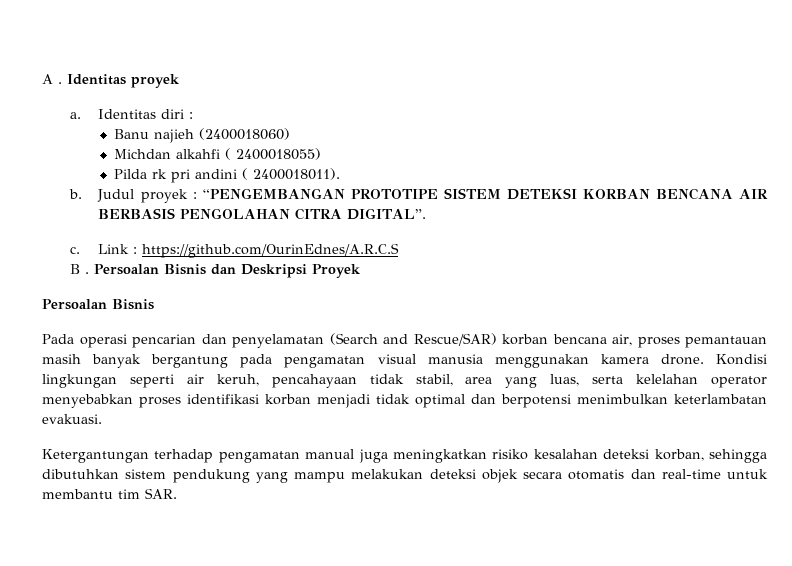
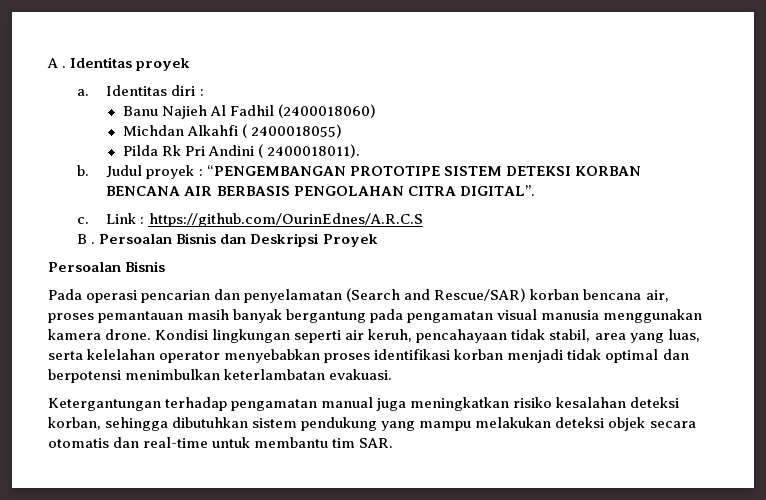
[154,129,195,143] najieh -> [161,105,275,119] Najieh Al Fadhil
[176,149,221,159] alkahfi -> [186,125,238,136] Alkahfi
[152,169,238,183] rk pri andini -> [161,145,255,156] Rk Pri Andini

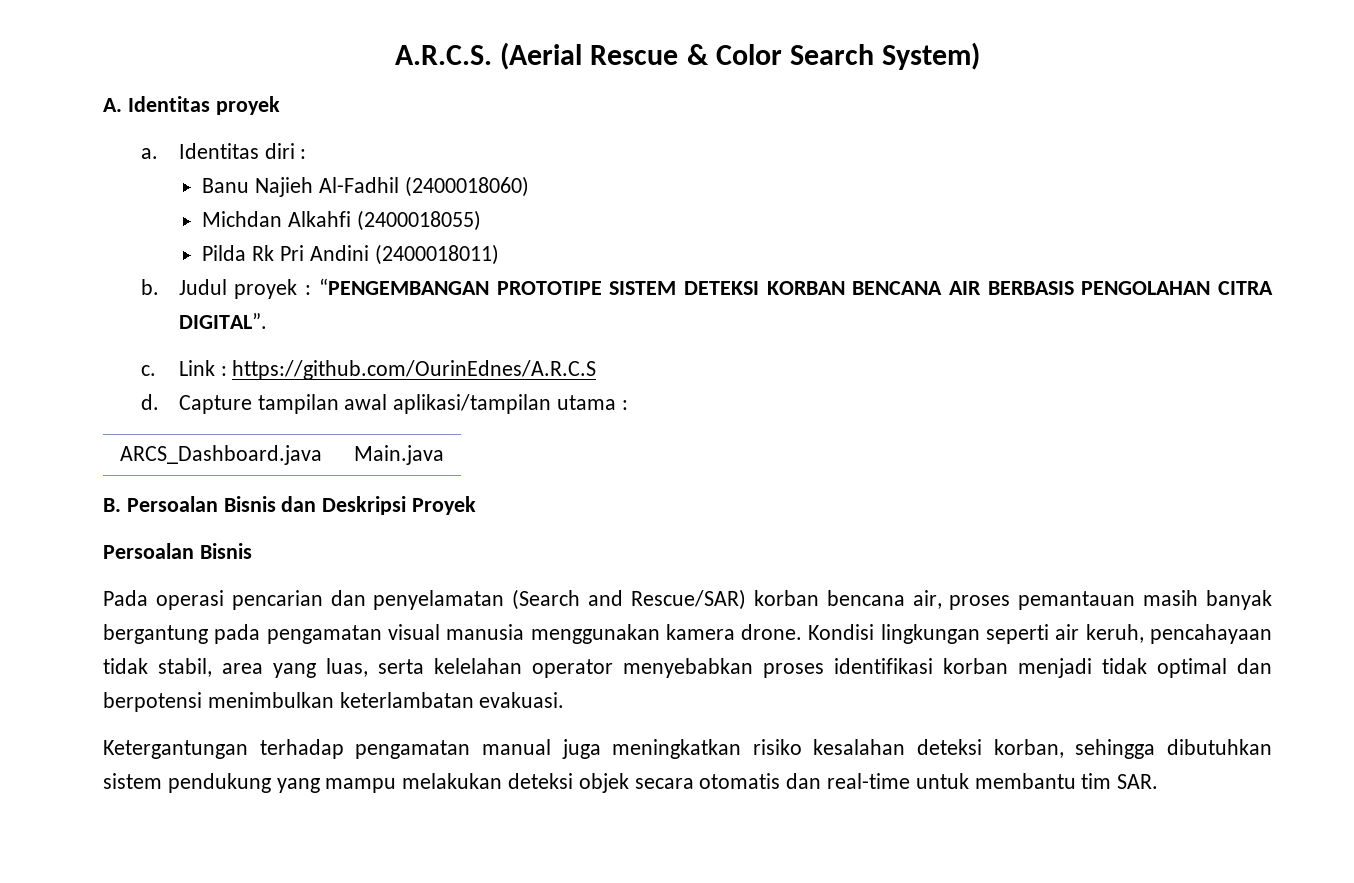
[47,58,67,68] A . -> [395,42,980,70] [103,98,122,112] A.R.C.S. (Aerial Rescue & Color Search System) // A.
[209,105,275,116] Al Fadhil -> [319,177,400,193] Al-Fadhil
[241,124,343,138] ( 2400018055) -> [357,210,482,231] (2400018055)
[258,144,361,158] ( 2400018011). -> [374,244,499,265] (2400018011)
[77,234,96,244] B . -> [140,394,628,414] [119,445,322,465] [354,445,444,465] [103,498,121,512] d. Capture tampilan awal aplikasi/tampilan utama : // ARCS_Dashboard.java | Main.java // B.

